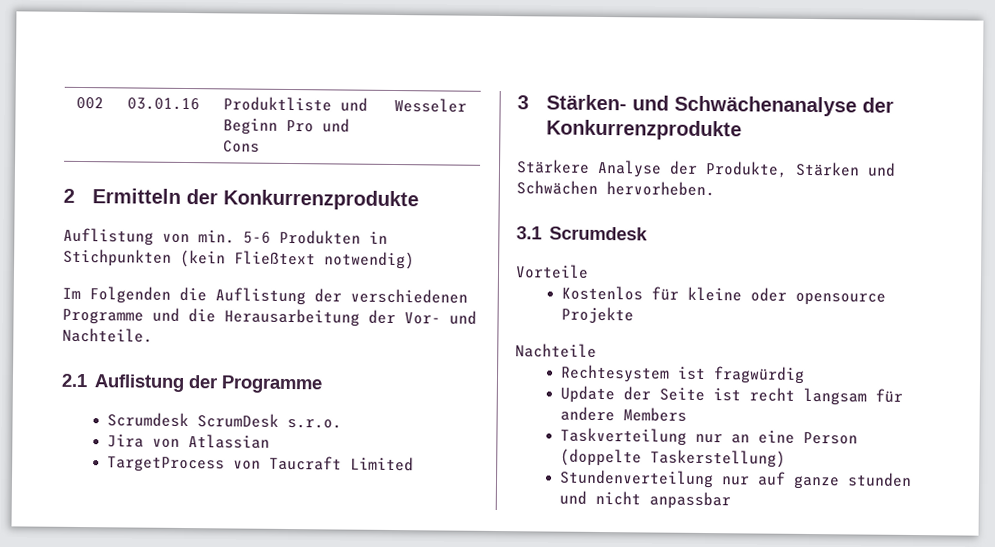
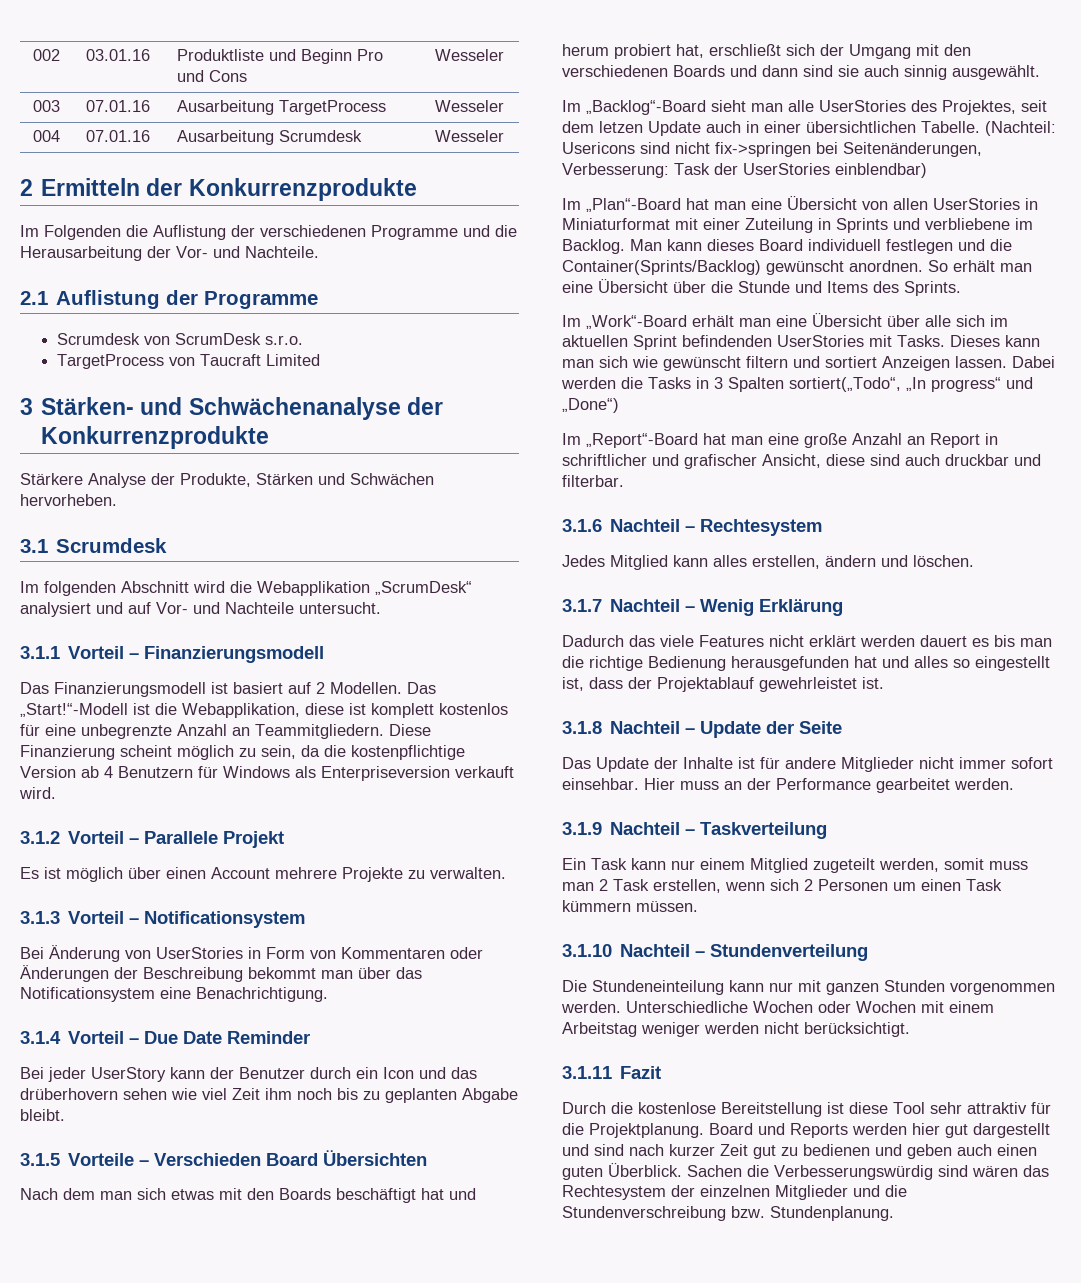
[63,188,419,211] [63,227,388,246] [63,248,415,270] // 2 Ermitteln der Konkurrenzprodukte // Auflistung von min. 5-6 Produkten in Stichpunkten (kein Fließtext notwendig) -> [32,100,60,112] [85,100,150,112] [176,100,386,115] [434,100,504,112] [32,130,60,142] [85,130,150,142] [176,130,362,145] [434,130,504,142] [20,178,417,201] // 003 | 07.01.16 | Ausarbeitung TargetProcess | Wesseler // 004 | 07.01.16 | Ausarbeitung Scrumdesk | Wesseler // 2 Ermitteln der Konkurrenzprodukte
(189, 420) none -> [144,336,171,345] von
[106,434,270,449] // Jira von Atlassian -> (304, 340) none
[515,264,589,279] [560,285,886,306] [560,306,634,324] [515,343,597,358] [559,364,805,384] [559,385,903,406] [559,406,687,422] [559,427,858,446] [559,448,786,468] [558,469,912,490] [558,490,731,510] Vorteile // Kostenlos für kleine oder opensource Projekte // Nachteile // Rechtesystem ist fragwürdig // Update der Seite ist recht langsam für andere Members // Taskverteilung nur an eine Person (doppelte Taskerstellung) // Stundenverteilung nur auf ganze stunden und nicht anpassbar -> [20,581,472,596] [20,602,381,617] [20,646,325,663] [20,682,436,697] [20,703,508,718] [20,724,431,739] [20,745,465,760] [20,766,514,781] [19,787,56,799] [20,831,285,848] [20,867,506,882] [20,911,306,928] [20,945,483,962] [20,965,422,982] [20,987,328,1002] [20,1031,311,1044] [20,1067,477,1082] [20,1088,518,1103] [20,1109,65,1121] [20,1150,428,1166] [20,1188,476,1203] [562,44,971,59] [562,65,1040,80] [562,100,1047,115] [562,121,1056,136] [562,142,982,157] [562,163,927,178] [562,196,1038,212] [562,218,1033,233] [562,239,1012,254] [562,260,1032,275] [562,279,961,296] [562,313,1008,329] [562,335,1040,350] [562,356,1055,371] [561,377,1033,392] [562,398,619,413] [562,433,998,448] [562,454,1041,469] [562,475,624,487] [562,519,823,536] [562,555,974,570] [562,599,844,616] [562,635,1052,647] [562,656,1050,671] [562,677,884,692] [562,721,843,738] [562,757,1053,772] [562,778,1014,793] [562,822,828,839] [562,858,1028,873] [562,879,1002,893] [562,900,698,912] [562,944,869,961] [562,980,1055,995] [561,1001,994,1013] [562,1022,910,1037] [562,1066,662,1079] [562,1102,1051,1117] [562,1123,1050,1138] [562,1144,1037,1159] [562,1163,1049,1180] [562,1185,907,1200] [562,1206,894,1221] Im folgenden Abschnitt wird die Webapplikation „ScrumDesk“ analysiert und auf Vor- und Nachteile untersucht. // 3.1.1 Vorteil – Finanzierungsmodell // Das Finanzierungsmodell ist basiert auf 2 Modellen. Das „Start!“-Modell ist die Webapplikation, diese ist komplett kostenlos für eine unbegrenzte Anzahl an Teammitgliedern. Diese Finanzierung scheint möglich zu sein, da die kostenpflichtige Version ab 4 Benutzern für Windows als Enterpriseversion verkauft wird. // 3.1.2 Vorteil – Parallele Projekt // Es ist möglich über einen Account mehrere Projekte zu verwalten. // 3.1.3 Vorteil – Notificationsystem // Bei Änderung von UserStories in Form von Kommentaren oder Änderungen der Beschreibung bekommt man über das Notificationsystem eine Benachrichtigung. // 3.1.4 Vorteil – Due Date Reminder // Bei jeder UserStory kann der Benutzer durch ein Icon und das drüberhovern sehen wie viel Zeit ihm noch bis zu geplanten Abgabe bleibt. // 3.1.5 Vorteile – Verschieden Board Übersichten // Nach dem man sich etwas mit den Boards beschäftigt hat und herum probiert hat, erschließt sich der Umgang mit den verschiedenen Boards und dann sind sie auch sinnig ausgewählt. // Im „Backlog“-Board sieht man alle UserStories des Projektes, seit dem letzen Update auch in einer übersichtlichen Tabelle. (Nachteil: Usericons sind nicht fix->springen bei Seitenänderungen, Verbesserung: Task der UserStories einblendbar) // Im „Plan“-Board hat man eine Übersicht von allen UserStories in Miniaturformat mit einer Zuteilung in Sprints und verbliebene im Backlog. Man kann dieses Board individuell festlegen und die Container(Sprints/Backlog) gewünscht anordnen. So erhält man eine Übersicht über die Stunde und Items des Sprints. // Im „Work“-Board erhält man eine Übersicht über alle sich im aktuellen Sprint befindenden UserStories mit Tasks. Dieses kann man sich wie gewünscht filtern und sortiert Anzeigen lassen. Dabei werden die Tasks in 3 Spalten sortiert(„Todo“, „In progress“ und „Done“) // Im „Report“-Board hat man eine große Anzahl an Report in schriftlicher und grafischer Ansicht, diese sind auch druckbar und filterbar. // 3.1.6 Nachteil – Rechtesystem // Jedes Mitglied kann alles erstellen, ändern und löschen. // 3.1.7 Nachteil – Wenig Erklärung // Dadurch das viele Features nicht erklärt werden dauert es bis man die richtige Bedienung herausgefunden hat und alles so eingestellt ist, dass der Projektablauf gewehrleistet ist. // 3.1.8 Nachteil – Update der Seite // Das Update der Inhalte ist für andere Mitglieder nicht immer sofort einsehbar. Hier muss an der Performance gearbeitet werden. // 3.1.9 Nachteil – Taskverteilung // Ein Task kann nur einem Mitglied zugeteilt werden, somit muss man 2 Task erstellen, wenn sich 2 Personen um einen Task kümmern müssen. // 3.1.10 Nachteil – Stundenverteilung // Die Stundeneinteilung kann nur mit ganzen Stunden vorgenommen werden. Unterschiedliche Wochen oder Wochen mit einem Arbeitstag weniger werden nicht berücksichtigt. // 3.1.11 Fazit // Durch die kostenlose Bereitstellung ist diese Tool sehr attraktiv für die Projektplanung. Board und Reports werden hier gut dargestellt und sind nach kurzer Zeit gut zu bedienen und geben auch einen guten Überblick. Sachen die Verbesserungswürdig sind wären das Rechtesystem der einzelnen Mitglieder und die Stundenverschreibung bzw. Stundenplanung.

